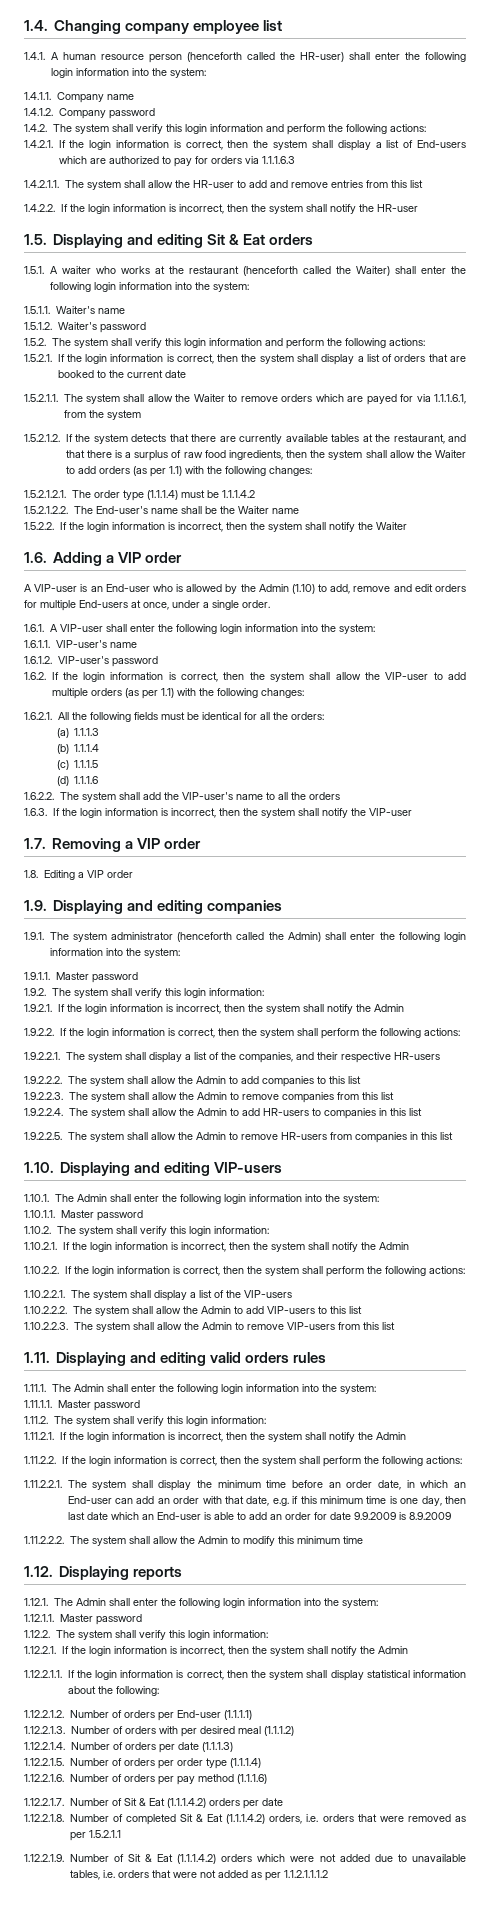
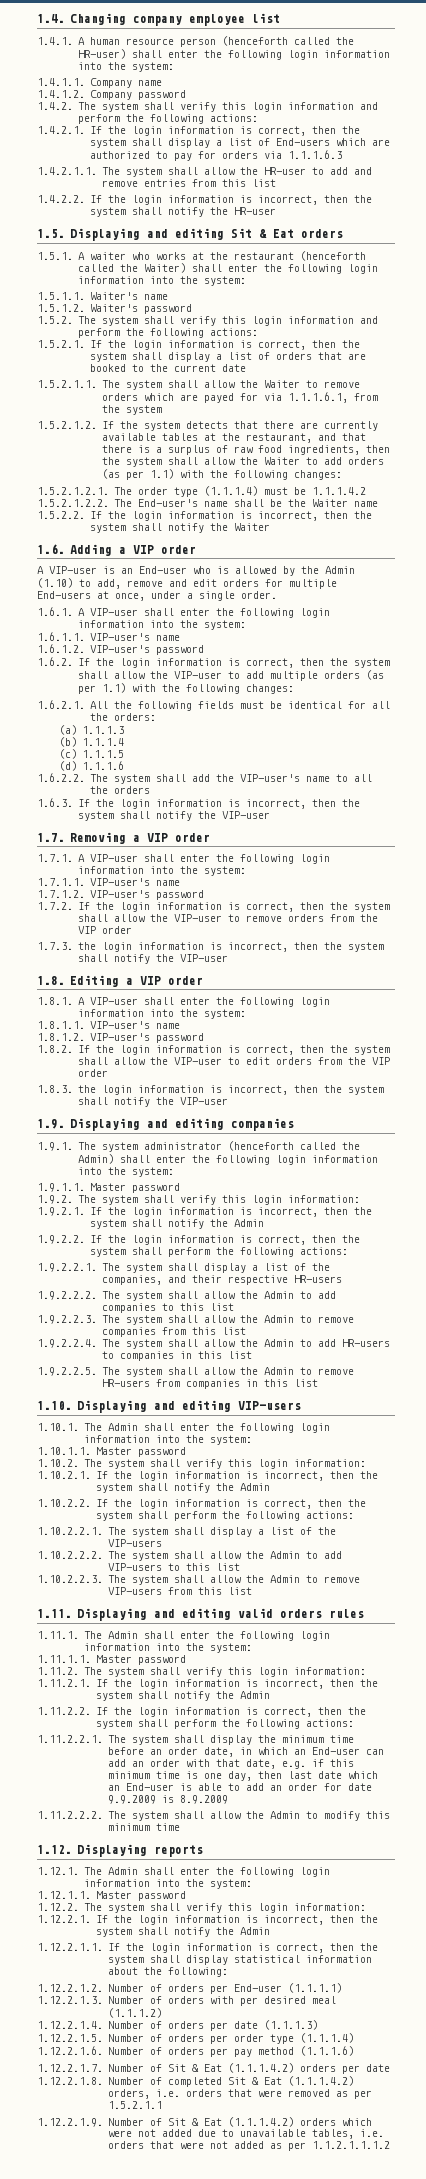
[24,870,133,880] 1.8. Editing a VIP order -> [37,854,330,864] [77,866,246,876] [37,878,180,886] [37,890,204,900] [37,902,390,912] [77,914,378,922] [77,926,132,934] [37,942,384,952] [77,954,228,964] [37,975,203,987] [37,997,330,1007] [77,1009,246,1019] [37,1021,180,1029] [37,1033,204,1043] [37,1045,390,1055] [77,1057,390,1065] [77,1069,108,1077] [37,1085,384,1095] [77,1097,228,1107] 1.7.1. A VIP-user shall enter the following login information into the system: // 1.7.1.1. VIP-user's name // 1.7.1.2. VIP-user's password // 1.7.2. If the login information is correct, then the system shall allow the VIP-user to remove orders from the VIP order // 1.7.3. the login information is incorrect, then the system shall notify the VIP-user // 1.8. Editing a VIP order // 1.8.1. A VIP-user shall enter the following login information into the system: // 1.8.1.1. VIP-user's name // 1.8.1.2. VIP-user's password // 1.8.2. If the login information is correct, then the system shall allow the VIP-user to edit orders from the VIP order // 1.8.3. the login information is incorrect, then the system shall notify the VIP-user

